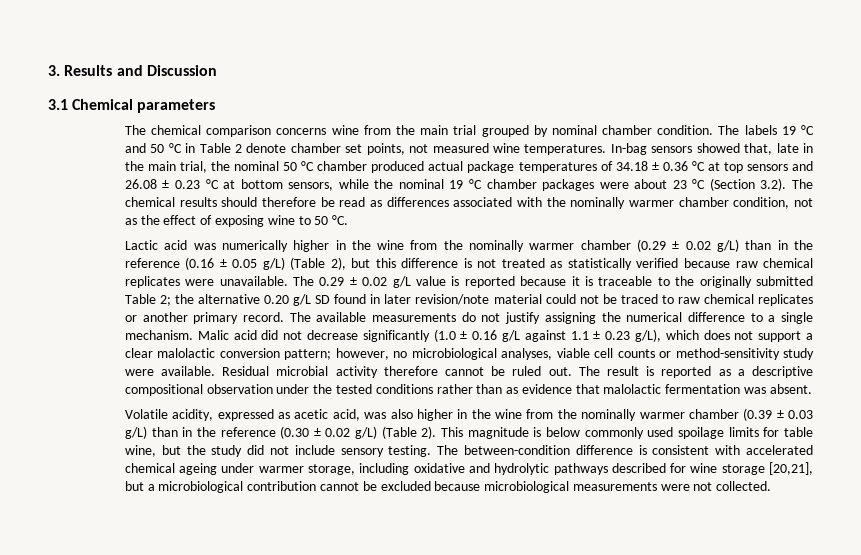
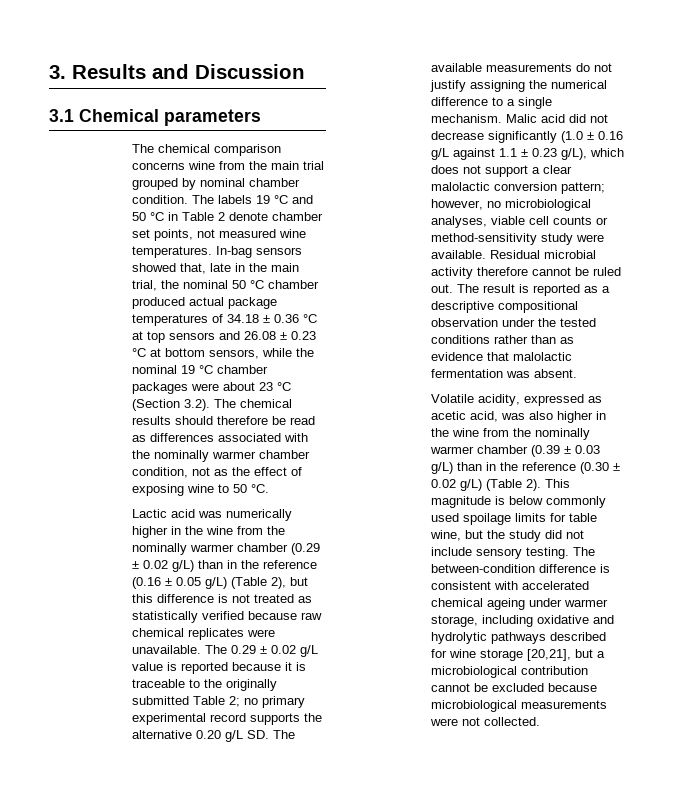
[175,294,813,306] [124,312,284,324] the alternative 0.20 g/L SD found in later revision/note material could not be traced to raw chemical replicates or another primary record. -> [244,696,306,708] [132,713,323,725] [132,730,270,742] no primary experimental record supports the alternative 0.20 g/L SD.

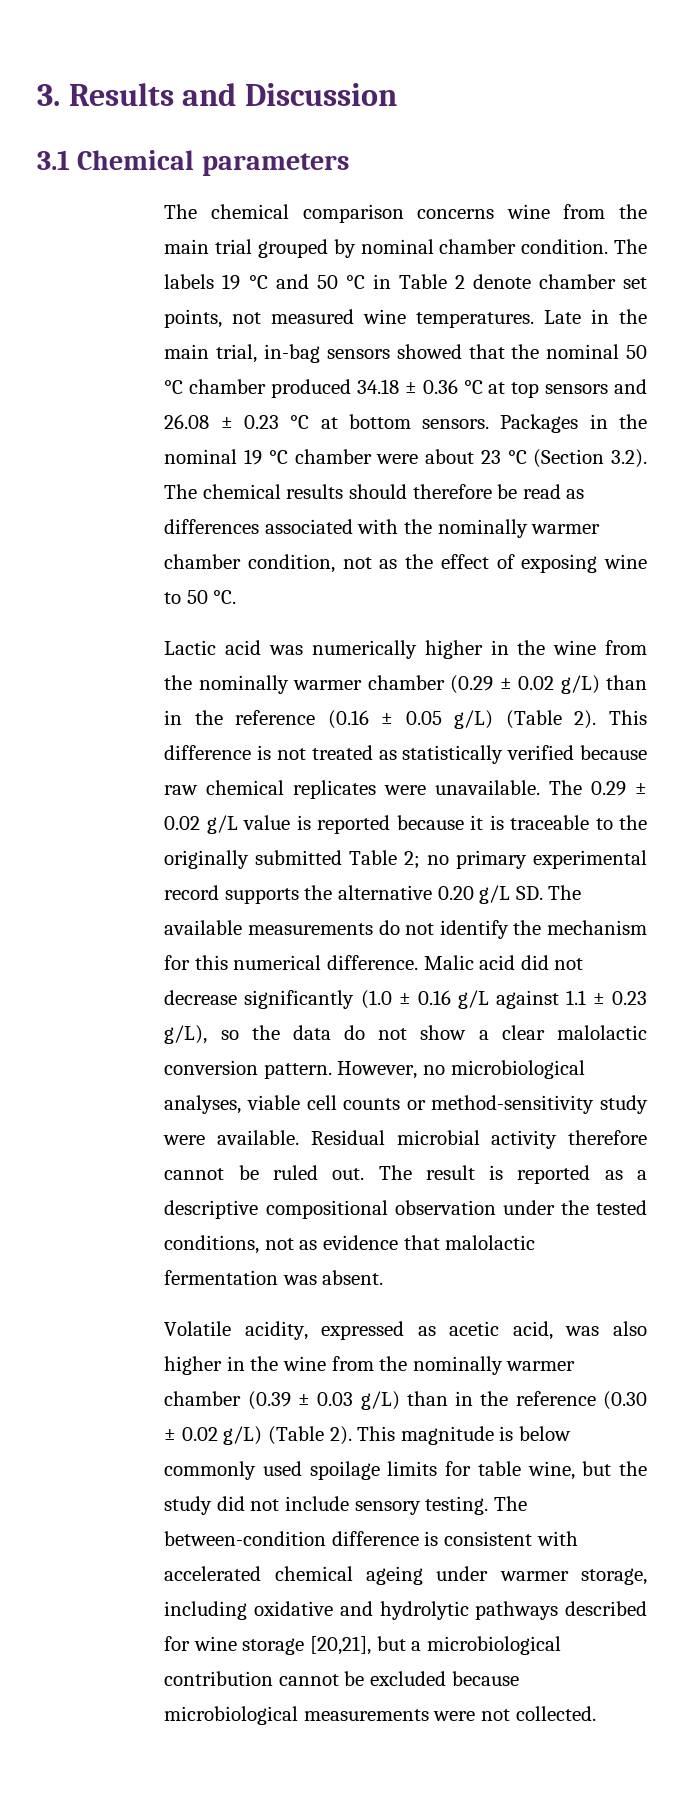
[216,246,303,258] [132,263,300,274] [132,280,158,291] In-bag sensors showed that, late in the main trial, -> [544,309,647,324] [164,344,505,363] Late in the main trial, in-bag sensors showed that
[189,297,278,309] [132,314,224,326] actual package temperatures of -> (352, 388) none
[209,348,293,359] sensors, while -> [422,414,608,433] sensors. Packages in
[132,382,189,394] packages -> (372, 456) none
[271,577,309,589] [132,594,154,603] 2), but this -> [574,710,647,729] 2). This
[430,80,608,92] [431,97,553,109] [431,114,503,123] justify assigning the numerical difference to a single mechanism. -> [439,920,647,939] [164,955,418,970] identify the mechanism for this numerical difference.
[590,148,625,157] [431,165,529,177] which does not support -> [220,1025,467,1040] so the data do not show
[561,182,606,194] [431,199,484,210] pattern; however, -> [263,1061,418,1079] pattern. However,
[431,335,557,344] conditions rather than -> [164,1235,294,1254] conditions, not

